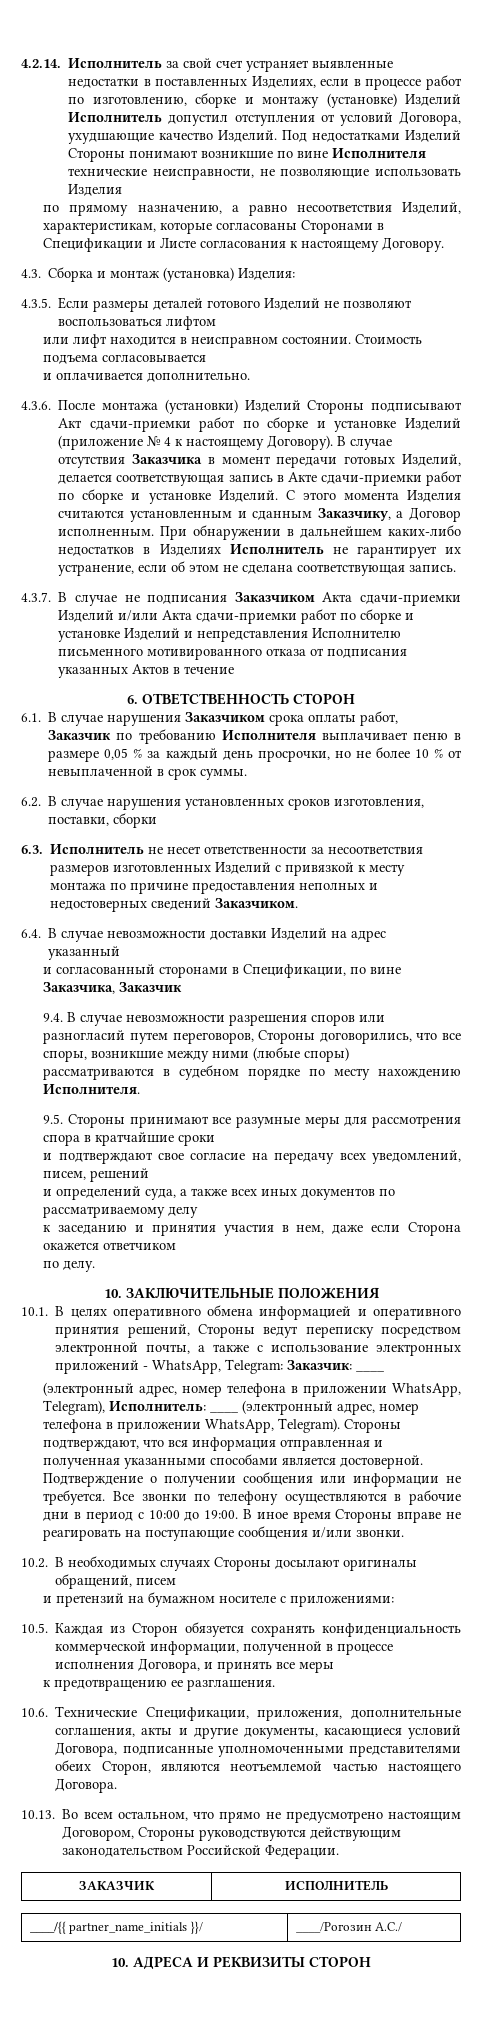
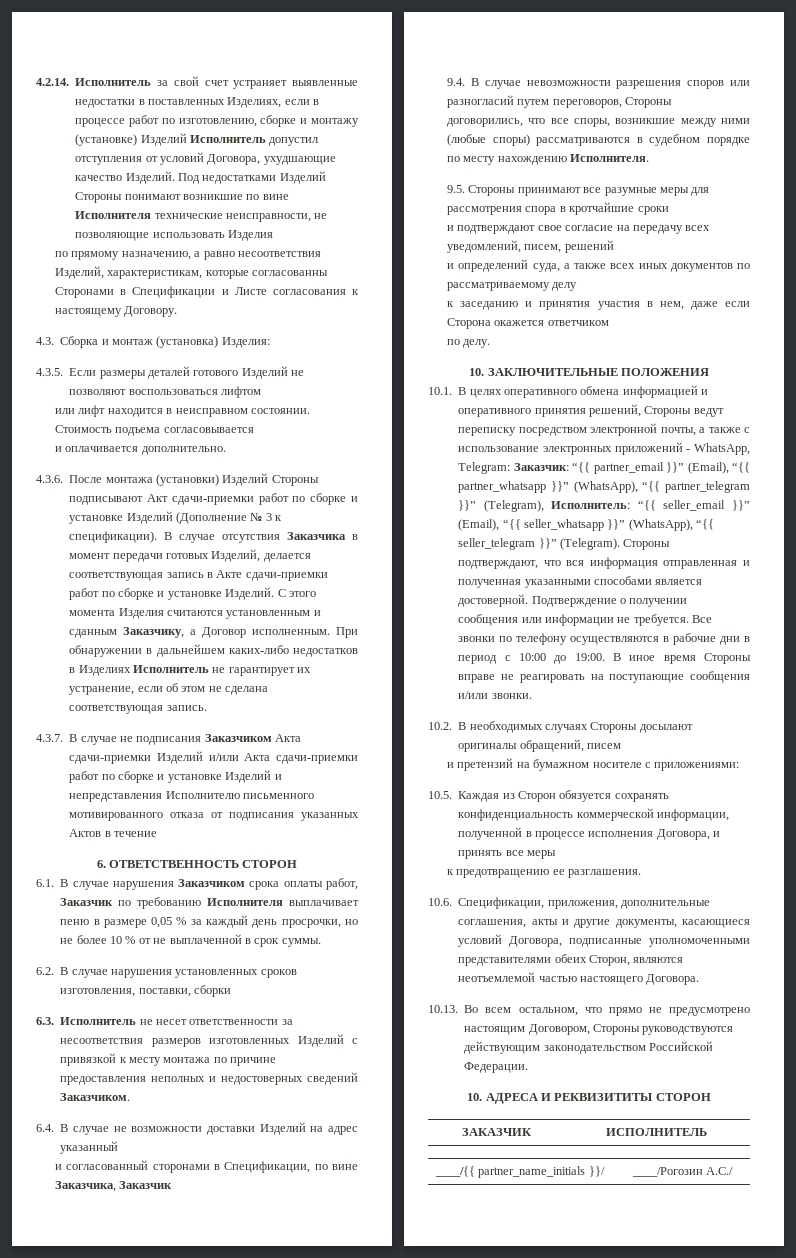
[216,222,298,230] согласованы -> [252,270,329,276] согласованны
[58,435,334,450] (приложение № 4 к настоящему Договору). -> [176,512,283,524] [69,531,158,543] (Дополнение № 3 к спецификации).
[48,766,154,776] невыплаченной -> [153,934,242,944] не выплаченной
[107,930,207,938] невозможности -> [113,1126,203,1132] не возможности
[95,1132,175,1146] кратчайшие -> [569,202,635,215] кротчайшие
[356,1370,386,1372] [43,1382,461,1397] [43,1400,207,1415] [210,1400,420,1415] [43,1418,341,1433] ____ // (электронный адрес, номер телефона в приложении WhatsApp, Telegram), Исполнитель: ____ (электронный адрес, номер телефона в приложении WhatsApp, Telegram). -> [572,462,750,474] [458,481,750,493] [458,500,750,512] [458,519,715,531] [458,538,620,550] “{{ partner_email }}” (Email), “{{ partner_whatsapp }}” (WhatsApp), “{{ partner_telegram }}” (Telegram), Исполнитель: “{{ seller_email }}” (Email), “{{ seller_whatsapp }}” (WhatsApp), “{{ seller_telegram }}” (Telegram).
[55,1706,138,1717] Технические -> (452, 902) none
(340, 1852) none -> [467,1093,711,1104] // 10. АДРЕСА И РЕКВИЗИТИТЫ СТОРОН
[111,1956,371,1970] // 10. АДРЕСА И РЕКВИЗИТЫ СТОРОН -> (734, 1171) none

